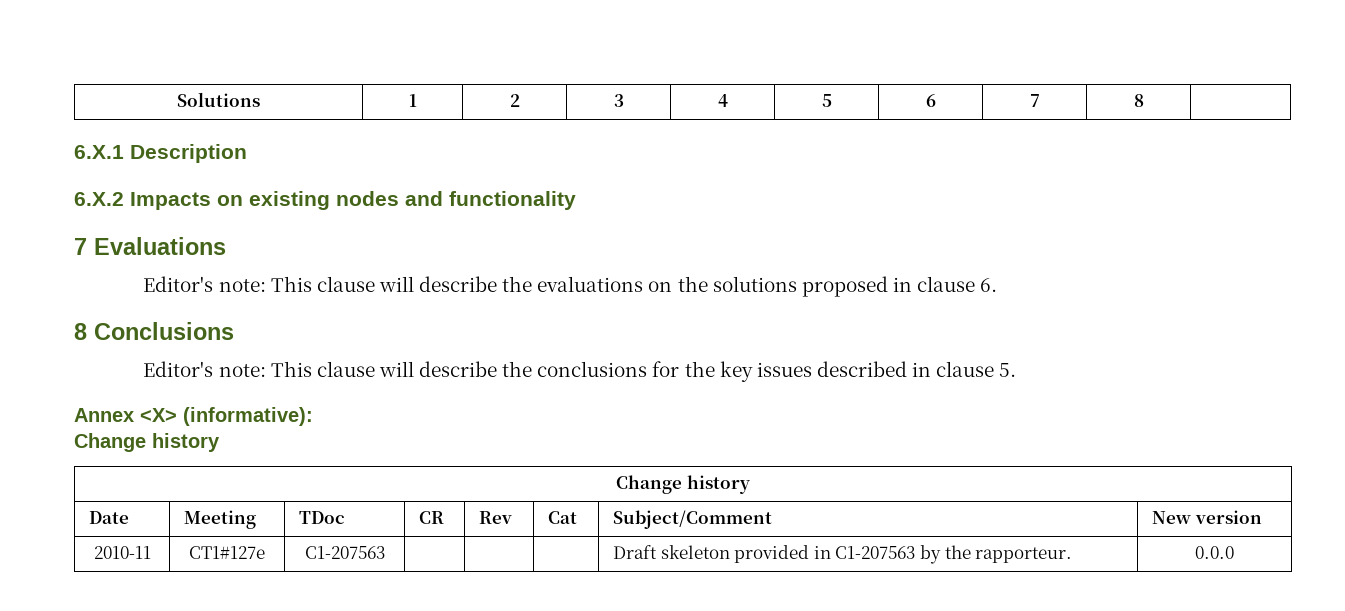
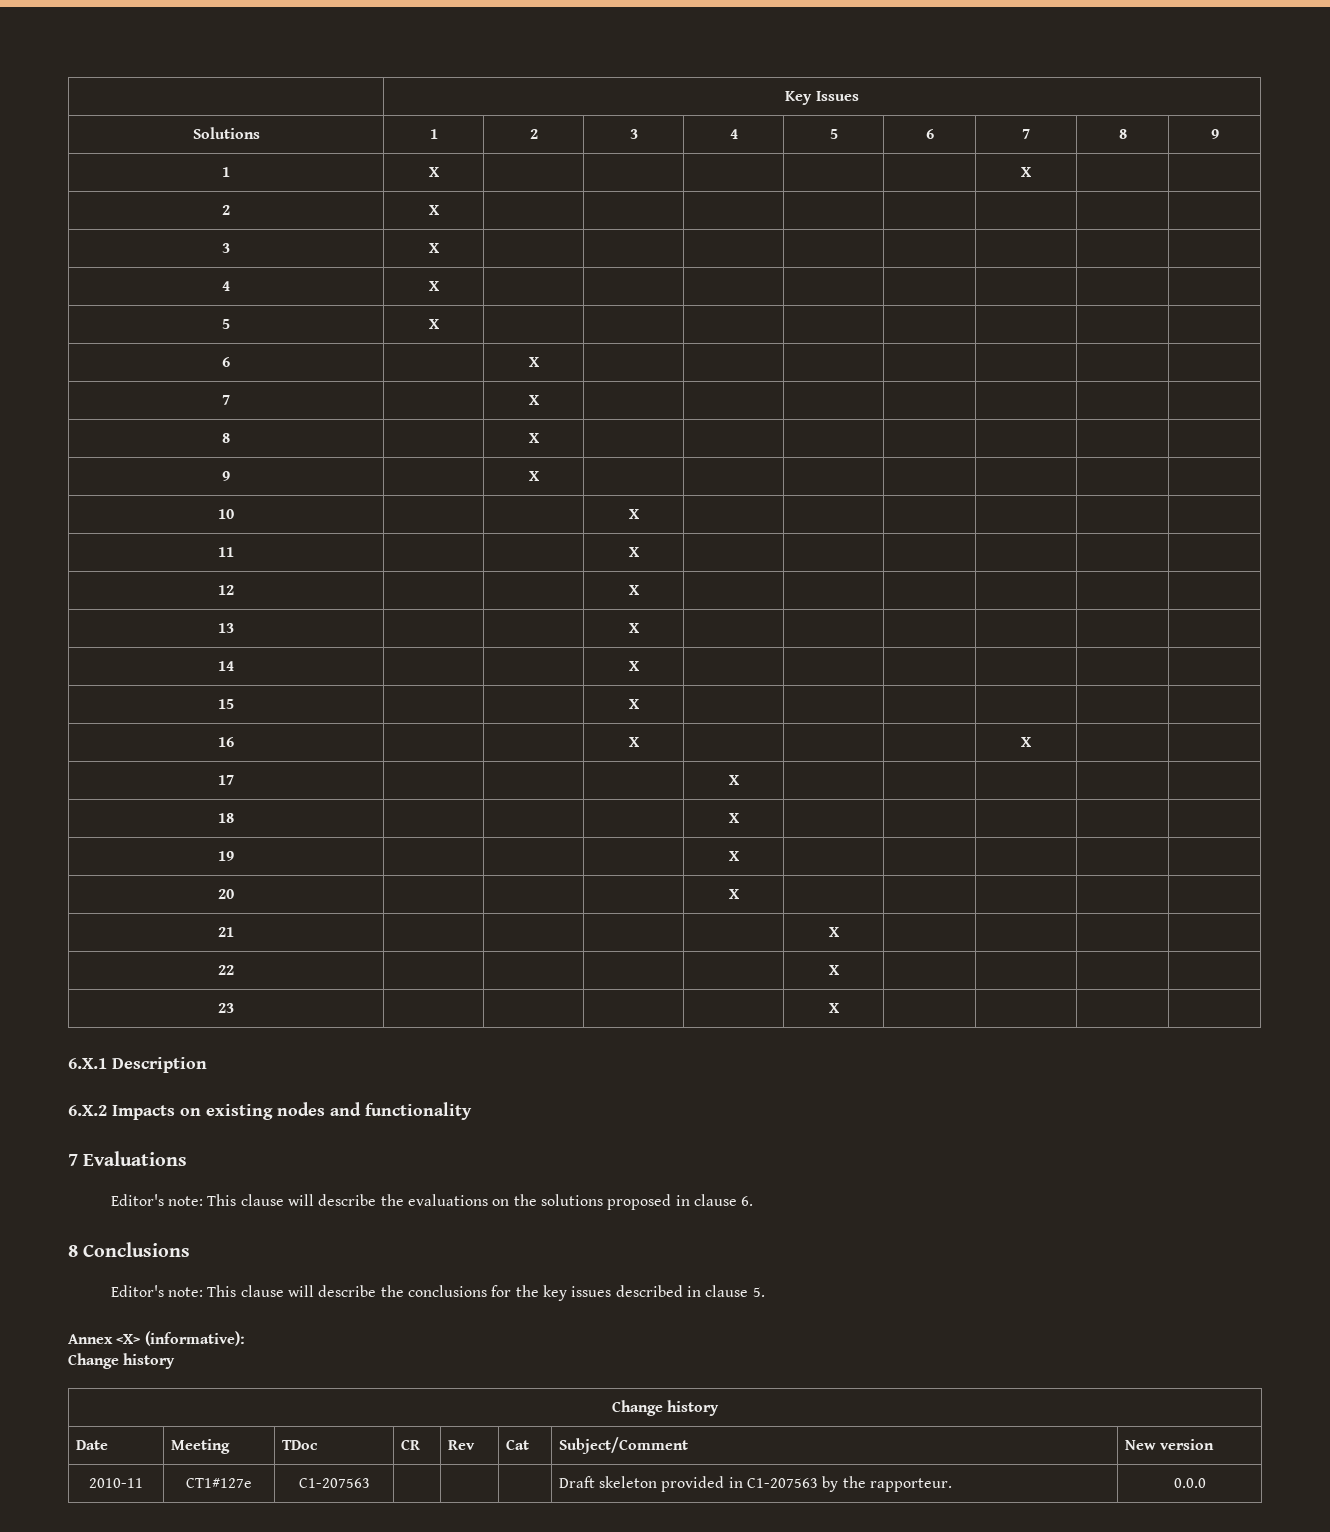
(177, 99) none -> [785,91,859,105] | Key Issues //
(1144, 100) none -> [1210,129,1219,139] [222,167,230,177] [428,167,439,177] [1021,167,1031,177] [222,205,230,215] [428,205,439,215] [222,243,230,253] [428,243,439,253] [222,281,230,291] [428,281,439,291] [222,319,230,329] [428,319,439,329] [222,357,230,367] [528,357,539,367] [222,395,230,405] [528,395,539,405] [222,433,230,443] [528,433,539,443] [222,471,230,481] [528,471,539,481] [218,509,234,519] [628,509,639,519] [218,547,234,557] [628,547,639,557] [218,585,234,595] [628,585,639,595] [218,623,234,633] [628,623,639,633] [218,661,234,671] [628,661,639,671] [218,699,234,709] [628,699,639,709] [218,737,234,747] [628,737,639,747] [1021,737,1031,747] [218,775,234,785] [728,775,739,785] [218,813,234,823] [728,813,739,823] [218,851,234,861] [728,851,739,861] [218,889,234,899] [728,889,739,899] [218,927,234,937] [828,927,839,937] [218,965,234,975] [828,965,839,975] [218,1003,234,1013] [828,1003,839,1013] | 9 // 1 | X | | | | | | X | | // 2 | X | | | | | | | | // 3 | X | | | | | | | | // 4 | X | | | | | | | | // 5 | X | | | | | | | | // 6 | | X | | | | | | | // 7 | | X | | | | | | | // 8 | | X | | | | | | | // 9 | | X | | | | | | | // 10 | | | X | | | | | | // 11 | | | X | | | | | | // 12 | | | X | | | | | | // 13 | | | X | | | | | | // 14 | | | X | | | | | | // 15 | | | X | | | | | | // 16 | | | X | | | | X | | // 17 | | | | X | | | | | // 18 | | | | X | | | | | // 19 | | | | X | | | | | // 20 | | | | X | | | | | // 21 | | | | | X | | | | // 22 | | | | | X | | | | // 23 | | | | | X | | |

